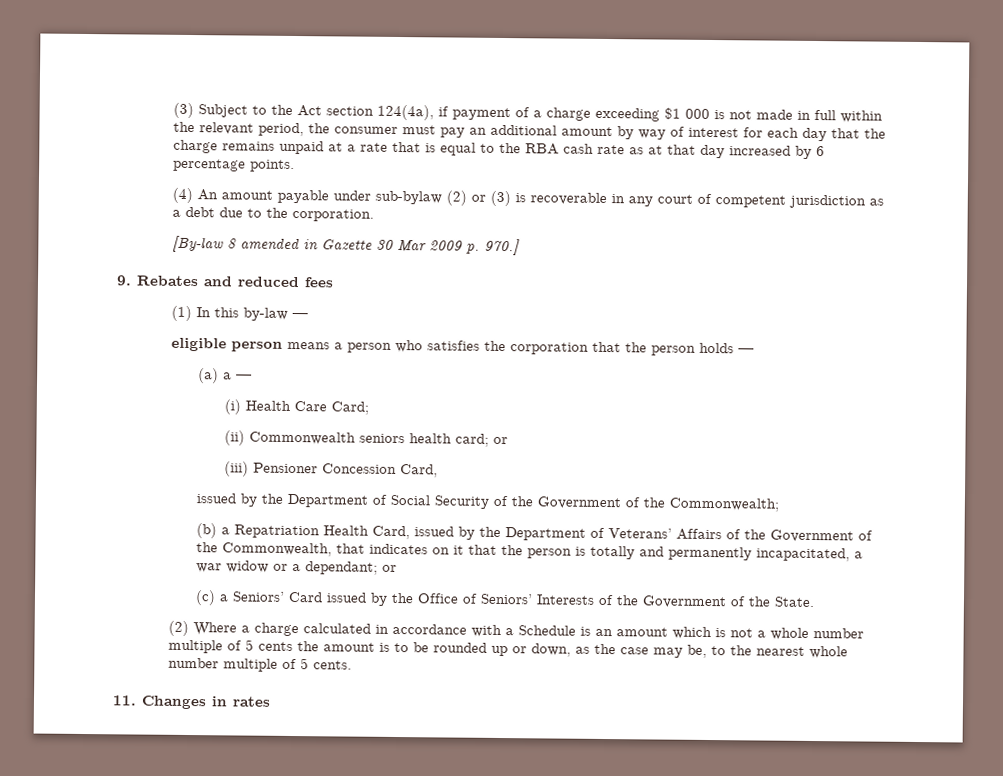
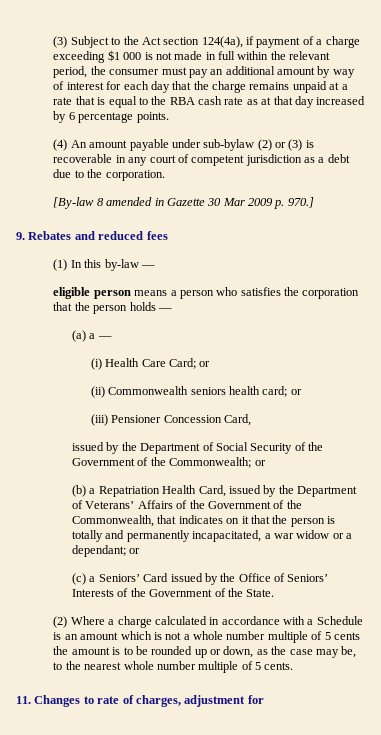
(370, 408) none -> [199,361,211,367] or
(779, 504) none -> [254,460,266,466] or
[211,696,271,707] in rates -> [83,695,264,707] to rate of charges, adjustment for

